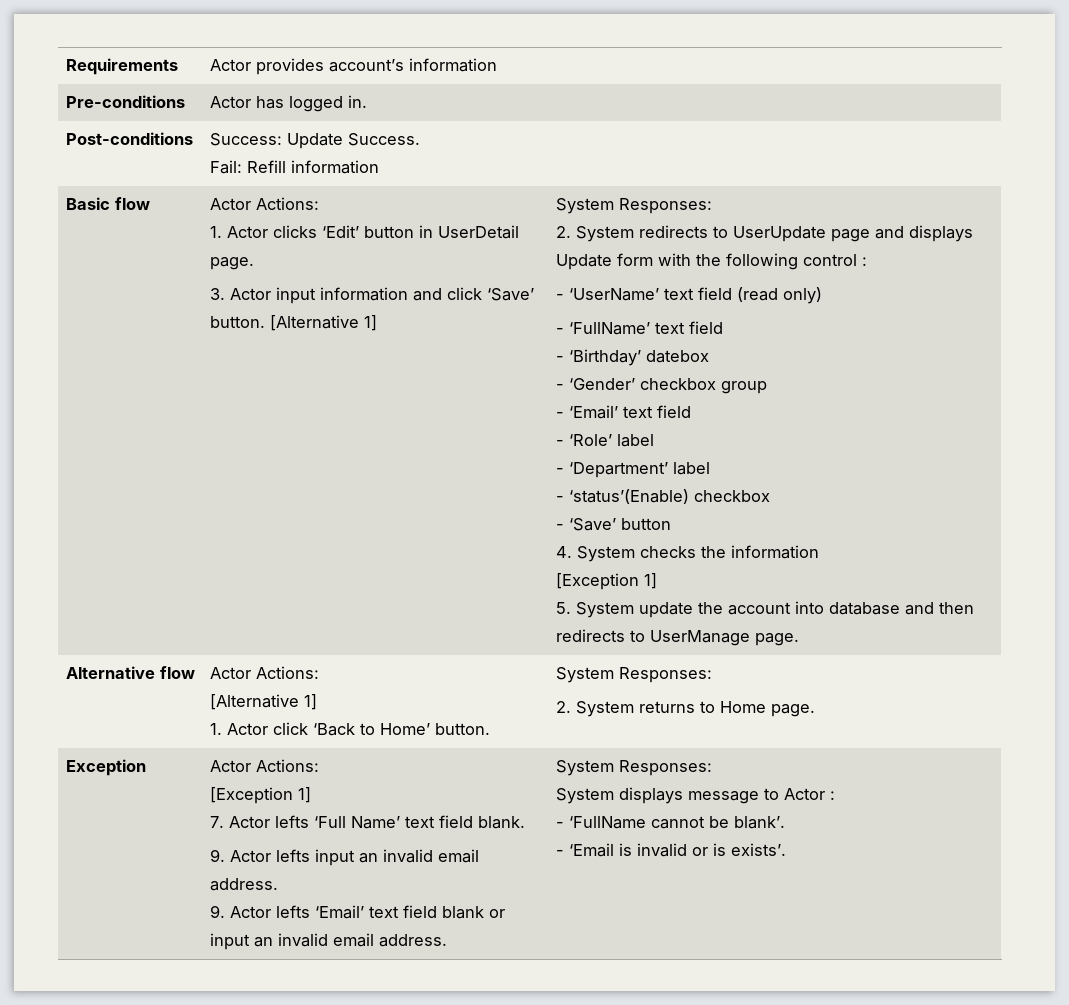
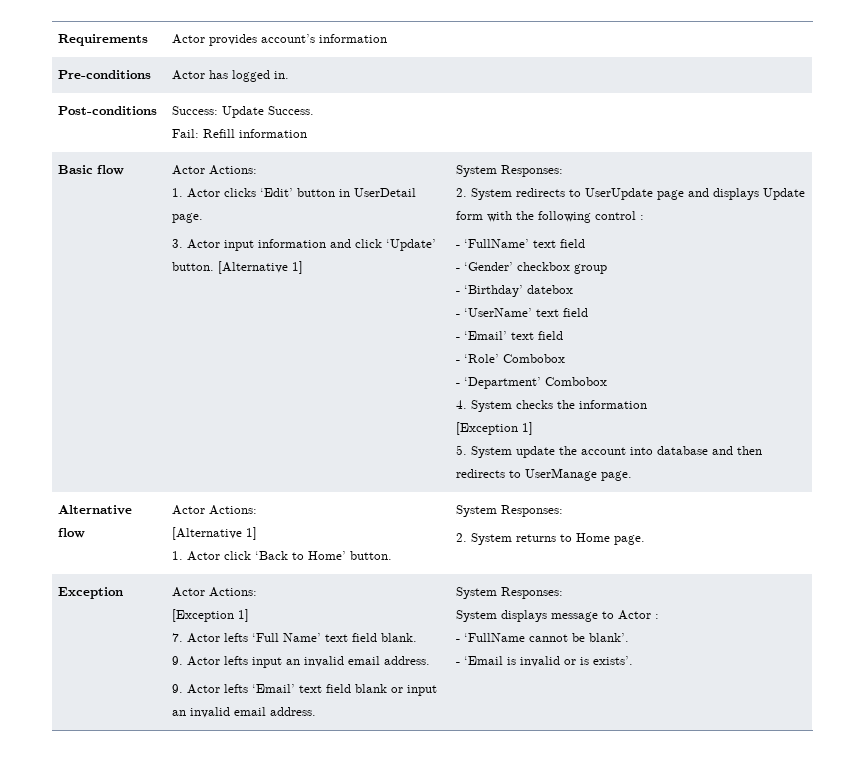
[486,288,534,301] ‘Save’ -> [385,239,436,251] ‘Update’
[555,287,822,304] // - ‘UserName’ text field (read only) -> (644, 217) none
(723, 327) none -> [455,262,607,274] // - ‘Gender’ checkbox group
[568,378,767,394] ‘Gender’ checkbox group -> [463,308,588,317] ‘UserName’ text field
[616,434,654,447] label -> [502,354,565,363] Combobox
[672,462,710,475] [555,489,770,504] [555,518,671,531] label // - ‘status’(Enable) checkbox // - ‘Save’ button -> [544,377,607,386] Combobox

